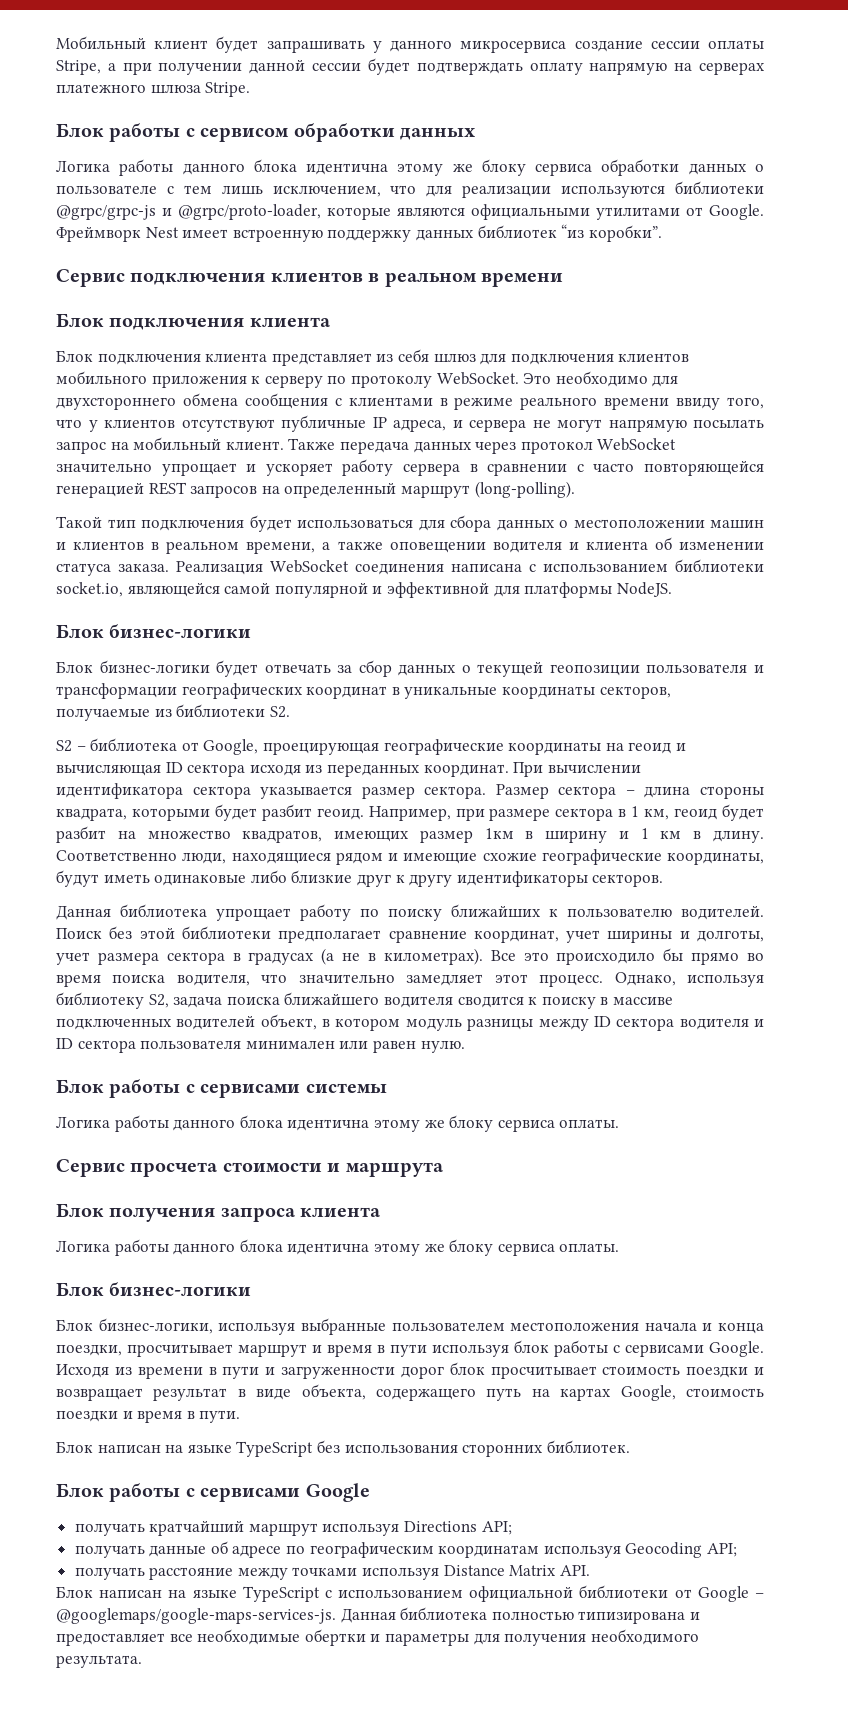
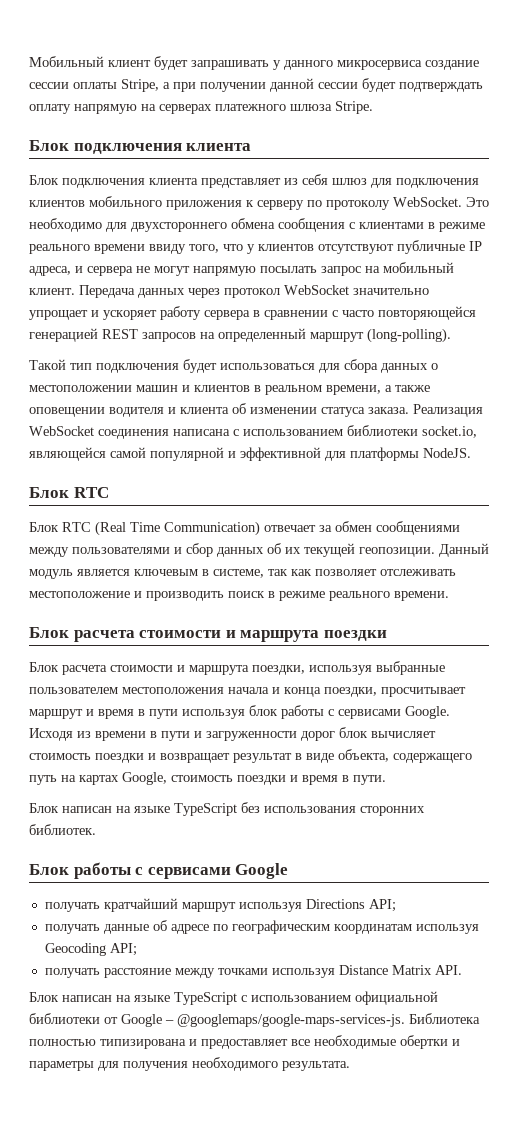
[56,123,476,142] [56,159,764,176] [56,181,764,198] [56,204,764,220] [56,224,662,242] [56,269,563,287] // Блок работы с сервисом обработки данных // Логика работы данного блока идентична этому же блоку сервиса обработки данных о пользователе с тем лишь исключением, что для реализации используются библиотеки @grpc/grpc-js и @grpc/proto-loader, которые являются официальными утилитами от Google. Фреймворк Nest имеет встроенную поддержку данных библиотек “из коробки”. // Сервис подключения клиентов в реальном времени -> (373, 107) none
[288,438,409,454] Также передача -> [79,285,135,298] Передача
[109,624,252,638] [56,660,764,677] [56,683,671,699] [56,704,290,721] [56,738,686,755] [56,762,641,777] [56,783,764,799] [56,804,764,821] [56,826,764,843] [56,849,764,865] [56,870,664,887] [56,904,764,921] [56,926,764,943] [56,948,764,965] [56,972,764,987] [56,992,673,1009] [56,1014,765,1031] [56,1038,465,1053] [56,1079,387,1098] [56,1115,620,1132] [56,1159,444,1177] [56,1203,382,1222] [56,1239,620,1256] [56,1282,252,1296] [56,1318,213,1334] бизнес-логики // Блок бизнес-логики будет отвечать за сбор данных о текущей геопозиции пользователя и трансформации географических координат в уникальные координаты секторов, получаемые из библиотеки S2. // S2 – библиотека от Google, проецирующая географические координаты на геоид и вычисляющая ID сектора исходя из переданных координат. При вычислении идентификатора сектора указывается размер сектора. Размер сектора – длина стороны квадрата, которыми будет разбит геоид. Например, при размере сектора в 1 км, геоид будет разбит на множество квадратов, имеющих размер 1км в ширину и 1 км в длину. Соответственно люди, находящиеся рядом и имеющие схожие географические координаты, будут иметь одинаковые либо близкие друг к другу идентификаторы секторов. // Данная библиотека упрощает работу по поиску ближайших к пользователю водителей. Поиск без этой библиотеки предполагает сравнение координат, учет ширины и долготы, учет размера сектора в градусах (а не в километрах). Все это происходило бы прямо во время поиска водителя, что значительно замедляет этот процесс. Однако, используя библиотеку S2, задача поиска ближайшего водителя сводится к поиску в массиве подключенных водителей объект, в котором модуль разницы между ID сектора водителя и ID сектора пользователя минимален или равен нулю. // Блок работы с сервисами системы // Логика работы данного блока идентична этому же блоку сервиса оплаты. // Сервис просчета стоимости и маршрута // Блок получения запроса клиента // Логика работы данного блока идентична этому же блоку сервиса оплаты. // Блок бизнес-логики // Блок бизнес-логики, -> [73,487,109,498] [29,521,460,536] [29,543,489,557] [29,569,456,579] [29,591,449,601] [29,627,387,642] [29,662,305,675] RTC // Блок RTC (Real Time Communication) отвечает за обмен сообщениями между пользователями и сбор данных об их текущей геопозиции. Данный модуль является ключевым в системе, так как позволяет отслеживать местоположение и производить поиск в режиме реального времени. // Блок расчета стоимости и маршрута поездки // Блок расчета стоимости и маршрута поездки,
[490,1366,597,1379] просчитывает -> [371,731,436,738] вычисляет
[340,1607,488,1623] Данная библиотека -> [409,1013,480,1024] Библиотека

